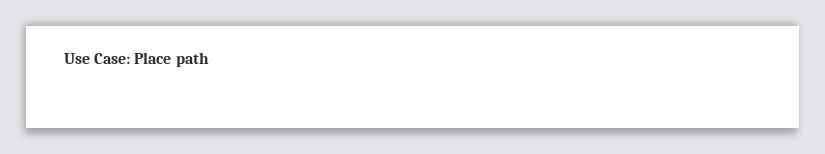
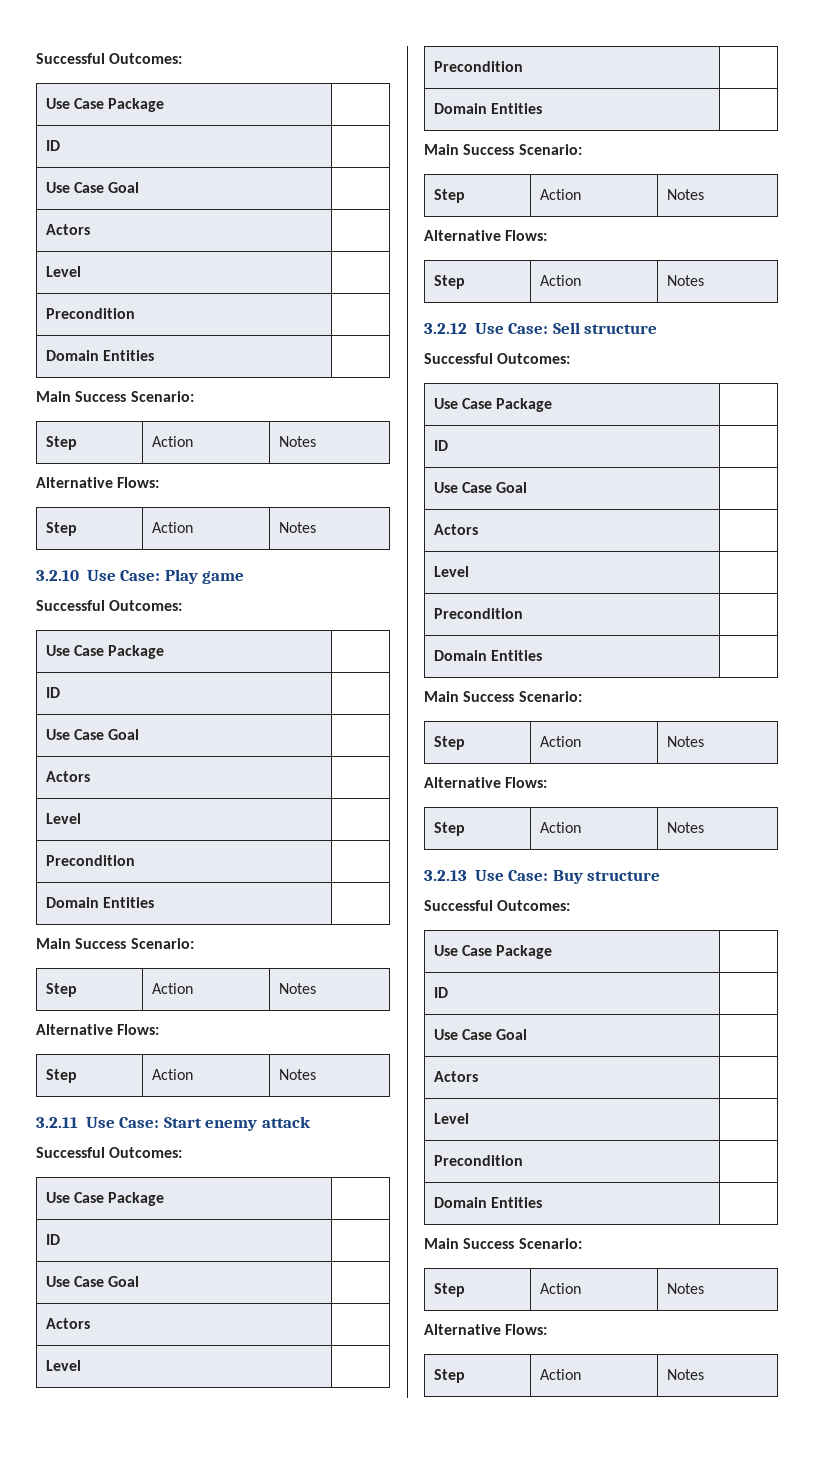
[64,52,209,67] Use Case: Place path -> [36,53,183,64] [45,98,165,112] [45,140,60,151] [45,182,140,193] [45,224,90,235] [45,266,81,277] [45,308,135,319] [45,350,155,361] [36,391,194,402] [45,436,77,450] [151,436,193,447] [278,436,316,447] [36,477,160,488] [45,522,77,536] [151,522,193,533] [278,522,316,533] [36,569,245,584] [36,600,183,611] [45,645,165,659] [45,687,60,698] [45,729,140,740] [45,771,90,782] [45,813,81,824] [45,855,135,866] [45,897,155,908] [36,938,194,949] [45,983,77,997] [151,983,193,994] [278,983,316,994] [36,1024,160,1035] [45,1069,77,1083] [151,1069,193,1080] [278,1069,316,1080] [36,1116,311,1131] [36,1147,183,1158] [45,1192,165,1206] [45,1234,60,1245] [45,1276,140,1287] [45,1318,90,1329] [45,1360,81,1371] [433,61,523,72] [433,103,543,114] [424,144,582,155] [433,189,465,203] [539,189,581,200] [666,189,704,200] [424,230,548,241] [433,275,465,289] [539,275,581,286] [666,275,704,286] [424,322,658,334] [424,353,571,364] [433,398,553,412] [433,440,448,451] [433,482,528,493] [433,524,478,535] [433,566,469,577] [433,608,523,619] [433,650,543,661] [424,691,582,702] [433,736,465,750] [539,736,581,747] [666,736,704,747] [424,777,548,788] [433,822,465,836] [539,822,581,833] [666,822,704,833] [424,870,661,884] [424,900,571,911] [433,945,553,959] [433,987,448,998] [433,1029,528,1040] [433,1071,478,1082] [433,1113,469,1124] [433,1155,523,1166] [433,1197,543,1208] [424,1238,582,1249] [433,1283,465,1297] [539,1283,581,1294] [666,1283,704,1294] [424,1324,548,1335] [433,1369,465,1383] [539,1369,581,1380] [666,1369,704,1380] Successful Outcomes: // Use Case Package | // ID | // Use Case Goal | // Actors | // Level | // Precondition | // Domain Entities | // Main Success Scenario: // Step | Action | Notes // Alternative Flows: // Step | Action | Notes // 3.2.10 Use Case: Play game // Successful Outcomes: // Use Case Package | // ID | // Use Case Goal | // Actors | // Level | // Precondition | // Domain Entities | // Main Success Scenario: // Step | Action | Notes // Alternative Flows: // Step | Action | Notes // 3.2.11 Use Case: Start enemy attack // Successful Outcomes: // Use Case Package | // ID | // Use Case Goal | // Actors | // Level | // Precondition | // Domain Entities | // Main Success Scenario: // Step | Action | Notes // Alternative Flows: // Step | Action | Notes // 3.2.12 Use Case: Sell structure // Successful Outcomes: // Use Case Package | // ID | // Use Case Goal | // Actors | // Level | // Precondition | // Domain Entities | // Main Success Scenario: // Step | Action | Notes // Alternative Flows: // Step | Action | Notes // 3.2.13 Use Case: Buy structure // Successful Outcomes: // Use Case Package | // ID | // Use Case Goal | // Actors | // Level | // Precondition | // Domain Entities | // Main Success Scenario: // Step | Action | Notes // Alternative Flows: // Step | Action | Notes

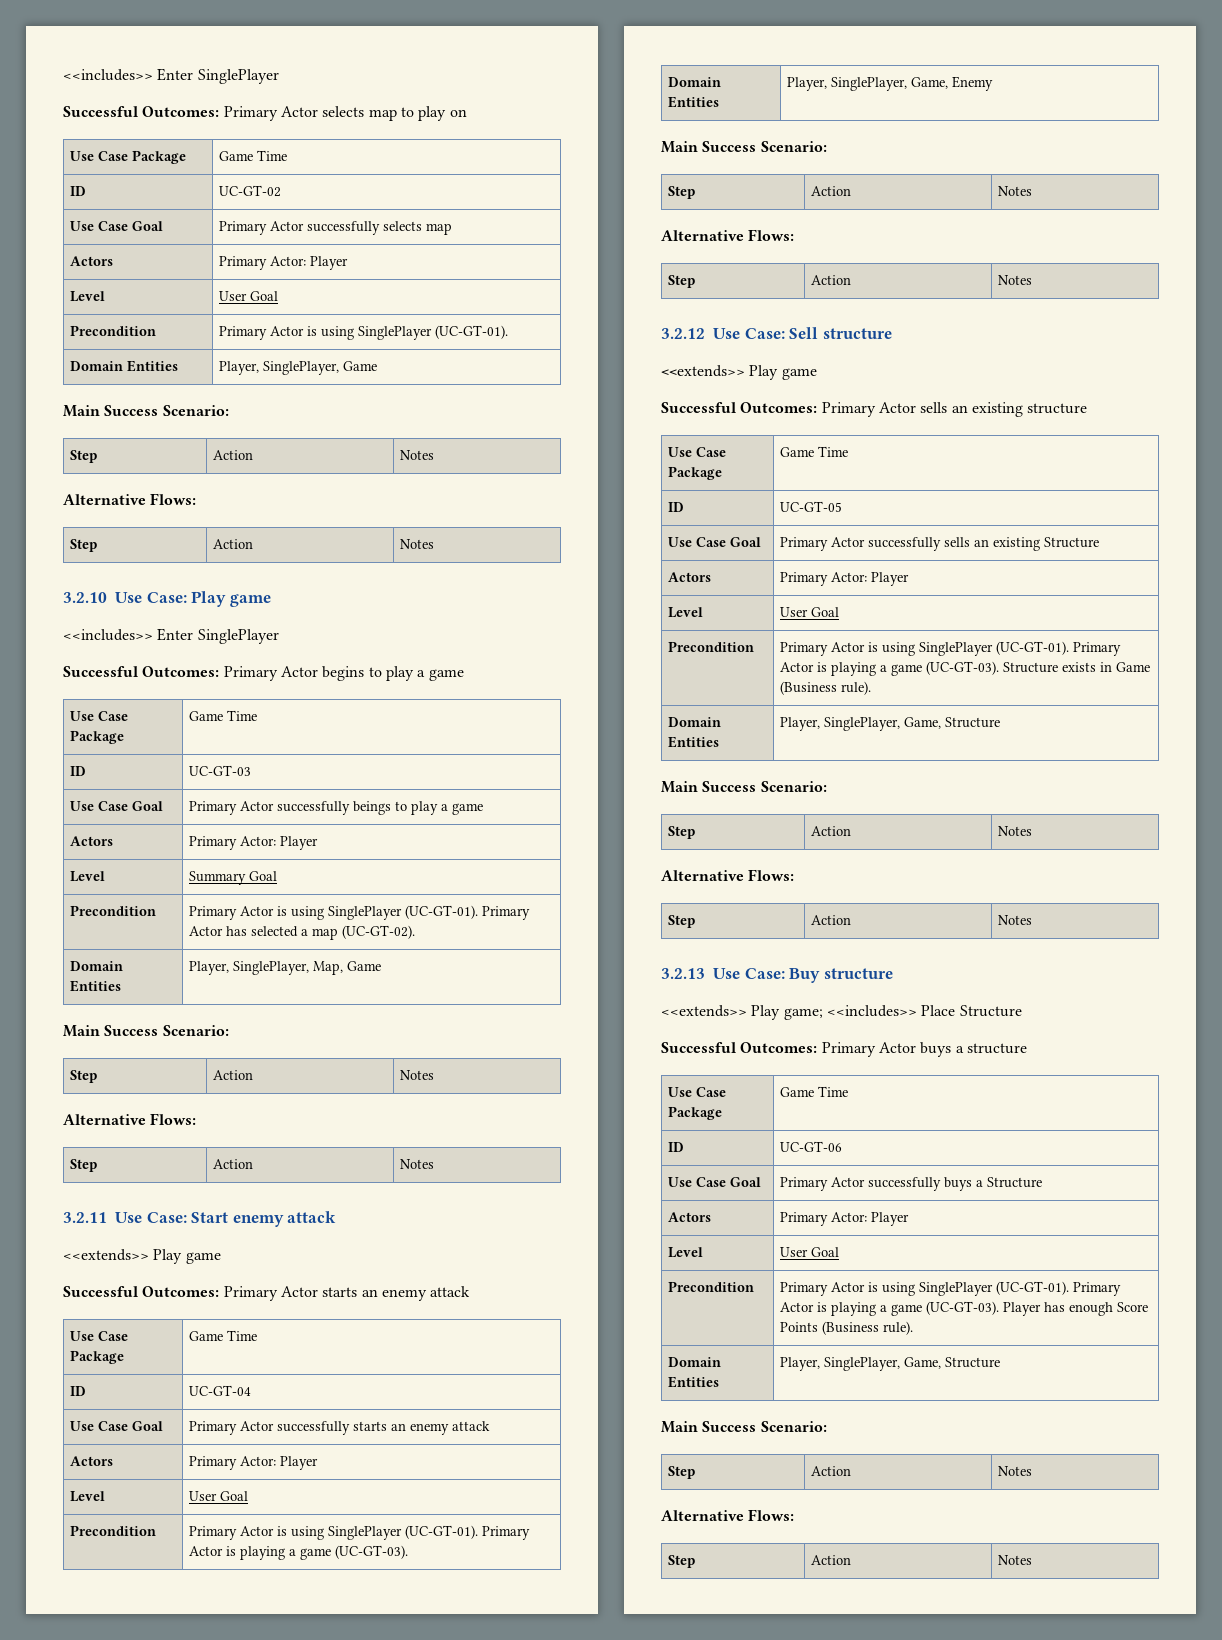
[36,53,183,64] [45,98,165,112] [45,140,60,151] [45,182,140,193] [45,224,90,235] [45,266,81,277] [45,308,135,319] [45,350,155,361] Successful Outcomes: // Use Case Package | // ID | // Use Case Goal | // Actors | // Level | // Precondition | // Domain Entities | -> [63,68,279,84] [63,106,467,121] [70,150,187,164] [219,150,288,161] [70,186,87,196] [219,185,282,197] [70,221,164,231] [219,221,453,235] [70,256,114,266] [219,256,349,270] [70,291,106,302] [219,291,279,301] [70,325,157,336] [219,325,509,340] [70,360,179,372] [219,361,378,375] <<includes>> Enter SinglePlayer // Successful Outcomes: Primary Actor selects map to play on // Use Case Package | Game Time // ID | UC-GT-02 // Use Case Goal | Primary Actor successfully selects map // Actors | Primary Actor: Player // Level | User Goal // Precondition | Primary Actor is using SinglePlayer (UC-GT-01). // Domain Entities | Player, SinglePlayer, Game
[36,600,183,611] [45,645,165,659] [45,687,60,698] [45,729,140,740] [45,771,90,782] [45,813,81,824] [45,855,135,866] [45,897,155,908] // Successful Outcomes: // Use Case Package | // ID | // Use Case Goal | // Actors | // Level | // Precondition | // Domain Entities | -> [63,628,279,644] [63,666,464,681] [70,711,129,721] [70,730,125,744] [189,710,258,721] [70,766,87,776] [189,765,252,776] [70,801,164,811] [189,801,484,815] [70,836,114,846] [189,836,319,850] [70,871,106,882] [189,871,278,885] [70,905,157,916] [189,905,531,920] [189,925,416,940] [70,961,124,971] [70,980,122,992] [189,961,382,975] // <<includes>> Enter SinglePlayer // Successful Outcomes: Primary Actor begins to play a game // Use Case Package | Game Time // ID | UC-GT-03 // Use Case Goal | Primary Actor successfully beings to play a game // Actors | Primary Actor: Player // Level | Summary Goal // Precondition | Primary Actor is using SinglePlayer (UC-GT-01). Primary Actor has selected a map (UC-GT-02). // Domain Entities | Player, SinglePlayer, Map, Game
[36,1147,183,1158] [45,1192,165,1206] [45,1234,60,1245] [45,1276,140,1287] [45,1318,90,1329] [45,1360,81,1371] [433,61,523,72] [433,103,543,114] // Successful Outcomes: // Use Case Package | // ID | // Use Case Goal | // Actors | // Level | // Precondition | // Domain Entities | -> [63,1249,221,1264] [63,1286,471,1301] [70,1331,129,1341] [70,1350,125,1364] [189,1330,258,1341] [70,1386,87,1396] [189,1385,252,1396] [70,1421,164,1431] [189,1421,491,1435] [70,1456,114,1466] [189,1456,319,1470] [70,1491,106,1502] [189,1491,249,1501] [70,1525,157,1536] [189,1525,531,1540] [189,1545,409,1560] [668,77,722,87] [668,96,720,108] [787,76,994,91] // <<extends>> Play game // Successful Outcomes: Primary Actor starts an enemy attack // Use Case Package | Game Time // ID | UC-GT-04 // Use Case Goal | Primary Actor successfully starts an enemy attack // Actors | Primary Actor: Player // Level | User Goal // Precondition | Primary Actor is using SinglePlayer (UC-GT-01). Primary Actor is playing a game (UC-GT-03). // Domain Entities | Player, SinglePlayer, Game, Enemy
[424,353,571,364] [433,398,553,412] [433,440,448,451] [433,482,528,493] [433,524,478,535] [433,566,469,577] [433,608,523,619] [433,650,543,661] // Successful Outcomes: // Use Case Package | // ID | // Use Case Goal | // Actors | // Level | // Precondition | // Domain Entities | -> [661,365,817,380] [661,402,1088,417] [668,447,727,457] [668,466,723,480] [780,446,849,457] [668,502,685,512] [780,501,843,512] [668,537,762,547] [780,537,1100,551] [668,572,712,582] [780,572,910,586] [668,607,704,618] [780,607,840,617] [668,641,755,652] [780,641,1122,656] [780,661,1151,676] [780,681,872,695] [668,717,722,727] [668,736,720,748] [780,717,1001,731] // <<extends>> Play game // Successful Outcomes: Primary Actor sells an existing structure // Use Case Package | Game Time // ID | UC-GT-05 // Use Case Goal | Primary Actor successfully sells an existing Structure // Actors | Primary Actor: Player // Level | User Goal // Precondition | Primary Actor is using SinglePlayer (UC-GT-01). Primary Actor is playing a game (UC-GT-03). Structure exists in Game (Business rule). // Domain Entities | Player, SinglePlayer, Game, Structure
[424,900,571,911] [433,945,553,959] [433,987,448,998] [433,1029,528,1040] [433,1071,478,1082] [433,1113,469,1124] [433,1155,523,1166] [433,1197,543,1208] Successful Outcomes: // Use Case Package | // ID | // Use Case Goal | // Actors | // Level | // Precondition | // Domain Entities | -> [661,1005,1022,1020] [661,1042,1027,1057] [668,1087,727,1097] [668,1106,723,1120] [780,1086,849,1097] [668,1142,685,1152] [780,1141,843,1152] [668,1177,762,1187] [780,1177,1043,1191] [668,1212,712,1222] [780,1212,910,1226] [668,1247,704,1258] [780,1247,840,1257] [668,1281,755,1292] [780,1281,1122,1296] [780,1301,1149,1316] [780,1321,914,1335] [668,1357,722,1367] [668,1376,720,1388] [780,1357,1001,1371] <<extends>> Play game; <<includes>> Place Structure // Successful Outcomes: Primary Actor buys a structure // Use Case Package | Game Time // ID | UC-GT-06 // Use Case Goal | Primary Actor successfully buys a Structure // Actors | Primary Actor: Player // Level | User Goal // Precondition | Primary Actor is using SinglePlayer (UC-GT-01). Primary Actor is playing a game (UC-GT-03). Player has enough Score Points (Business rule). // Domain Entities | Player, SinglePlayer, Game, Structure

